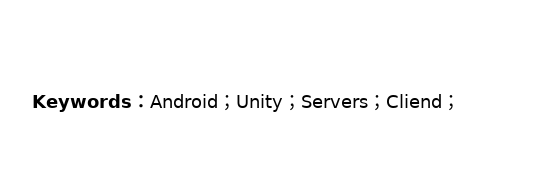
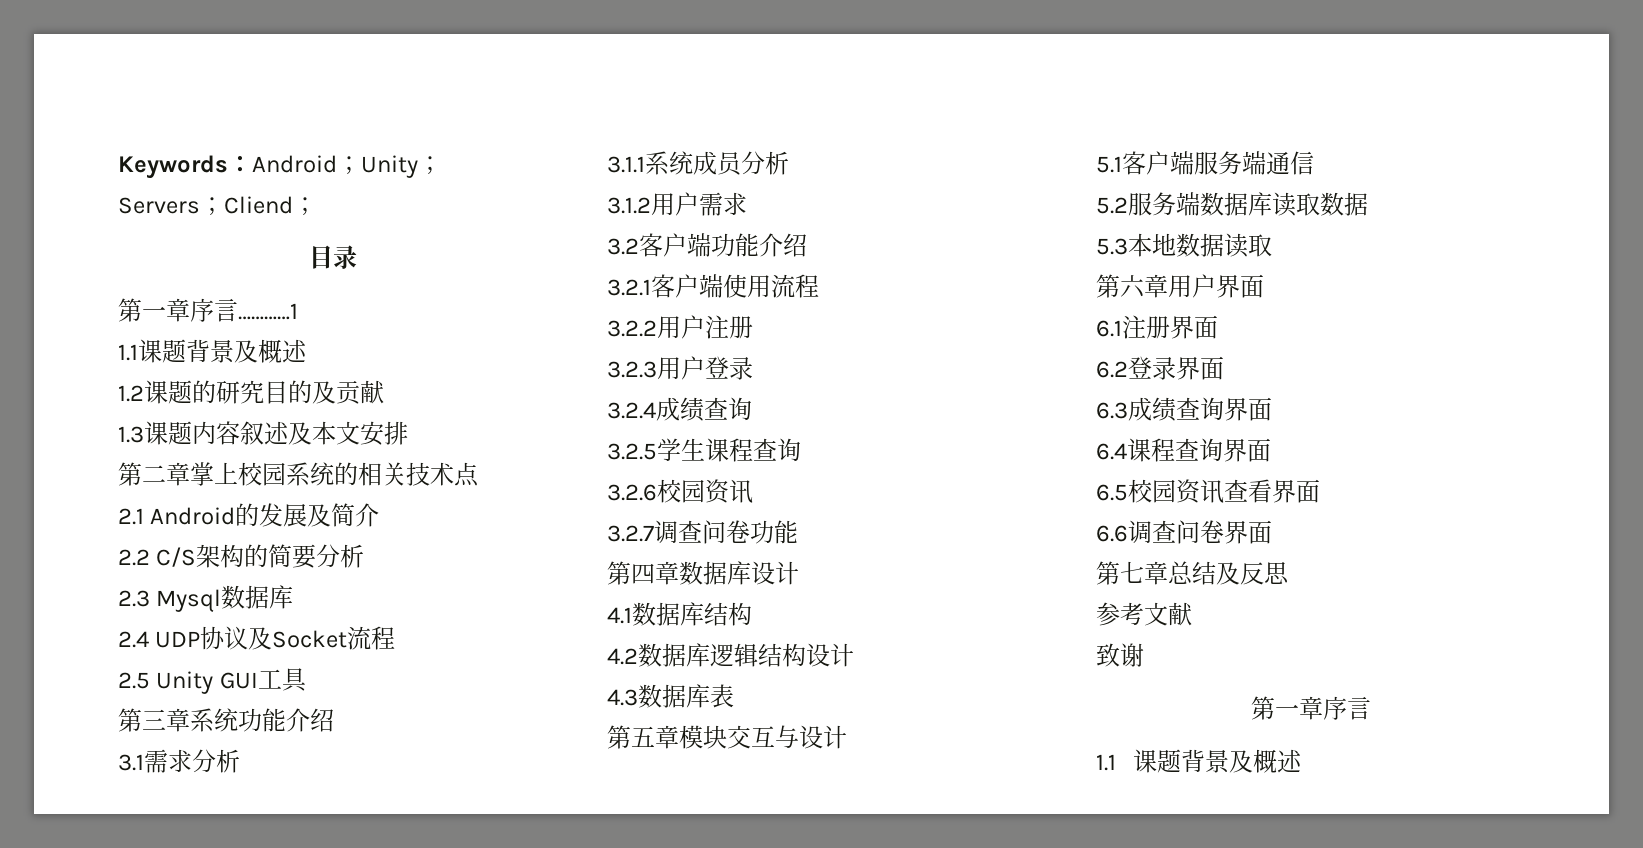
(460, 103) none -> [308,245,357,269] [118,298,298,322] [118,339,307,363] [118,380,384,405] [118,421,408,446] [118,462,479,487] [118,503,380,527] [118,544,365,569] [118,585,294,612] [118,626,396,650] [118,668,307,694] [118,708,334,732] [118,749,240,773] [607,151,789,176] [607,192,747,216] [607,233,807,257] [607,274,819,298] [607,315,753,339] [607,356,753,380] [607,397,752,422] [607,438,801,462] [607,479,753,504] [607,520,798,544] [607,561,799,585] [607,602,752,626] [607,643,854,667] [607,684,734,708] [607,725,847,749] [1096,151,1314,175] [1096,192,1368,217] [1096,233,1272,258] [1096,274,1264,298] [1096,315,1218,339] [1096,356,1224,380] [1096,397,1272,422] [1096,438,1271,462] [1096,479,1320,504] [1096,520,1272,544] [1096,561,1289,585] [1096,602,1192,626] [1096,643,1144,667] [1250,696,1371,720] [1096,749,1303,773] // 目录 // 第一章序言…………1 // 1.1课题背景及概述 // 1.2课题的研究目的及贡献 // 1.3课题内容叙述及本文安排 // 第二章掌上校园系统的相关技术点 // 2.1 Android的发展及简介 // 2.2 C/S架构的简要分析 // 2.3 Mysql数据库 // 2.4 UDP协议及Socket流程 // 2.5 Unity GUI工具 // 第三章系统功能介绍 // 3.1需求分析 // 3.1.1系统成员分析 // 3.1.2用户需求 // 3.2客户端功能介绍 // 3.2.1客户端使用流程 // 3.2.2用户注册 // 3.2.3用户登录 // 3.2.4成绩查询 // 3.2.5学生课程查询 // 3.2.6校园资讯 // 3.2.7调查问卷功能 // 第四章数据库设计 // 4.1数据库结构 // 4.2数据库逻辑结构设计 // 4.3数据库表 // 第五章模块交互与设计 // 5.1客户端服务端通信 // 5.2服务端数据库读取数据 // 5.3本地数据读取 // 第六章用户界面 // 6.1注册界面 // 6.2登录界面 // 6.3成绩查询界面 // 6.4课程查询界面 // 6.5校园资讯查看界面 // 6.6调查问卷界面 // 第七章总结及反思 // 参考文献 // 致谢 // 第一章序言 // 1.1课题背景及概述

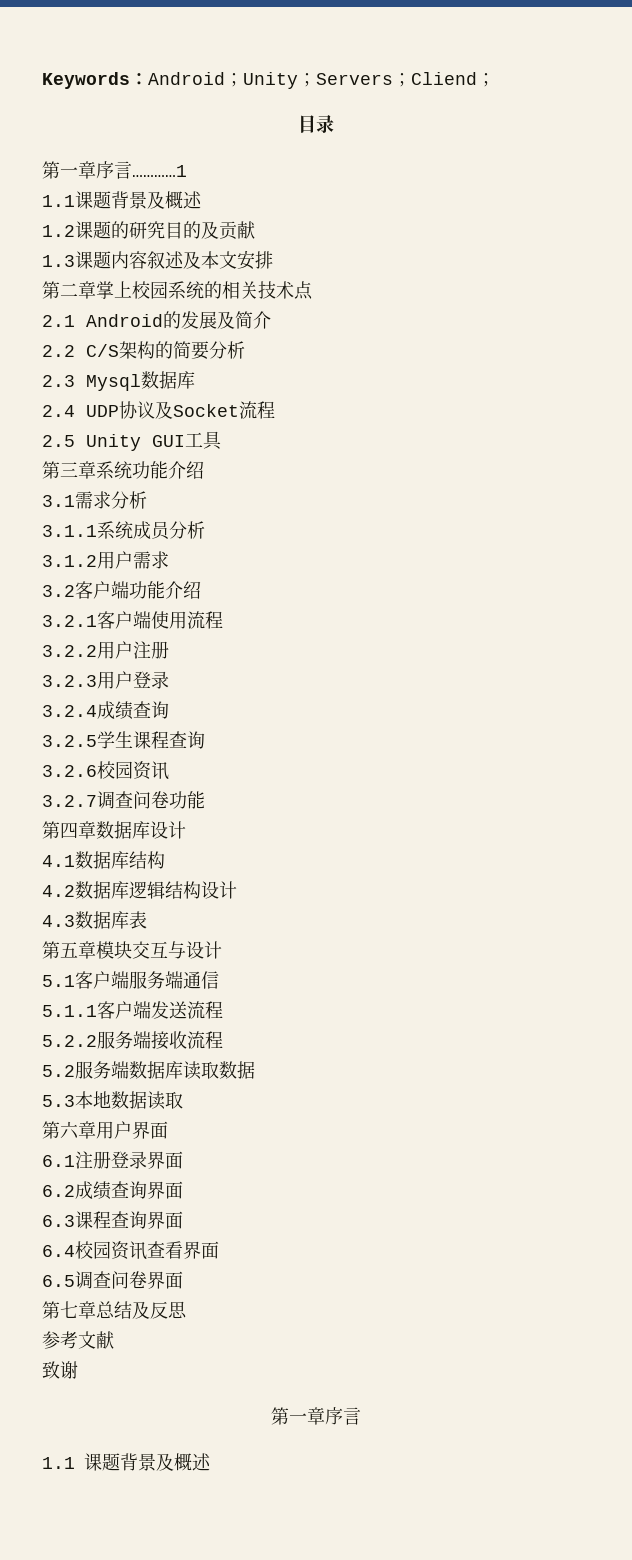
(1314, 163) none -> [42,1001,223,1019] [42,1031,223,1050] // 5.1.1客户端发送流程 // 5.2.2服务端接收流程
[1170,315,1218,339] [1096,361,1128,378] 界面 // 6.2 -> (111, 1160) none
[1096,402,1128,419] 6.3 -> [42,1185,75,1197] 6.2
[1096,443,1127,460] 6.4 -> [42,1215,75,1227] 6.3
[1096,484,1128,501] 6.5 -> [42,1245,75,1257] 6.4
[1096,525,1128,542] 6.6 -> [42,1275,75,1287] 6.5

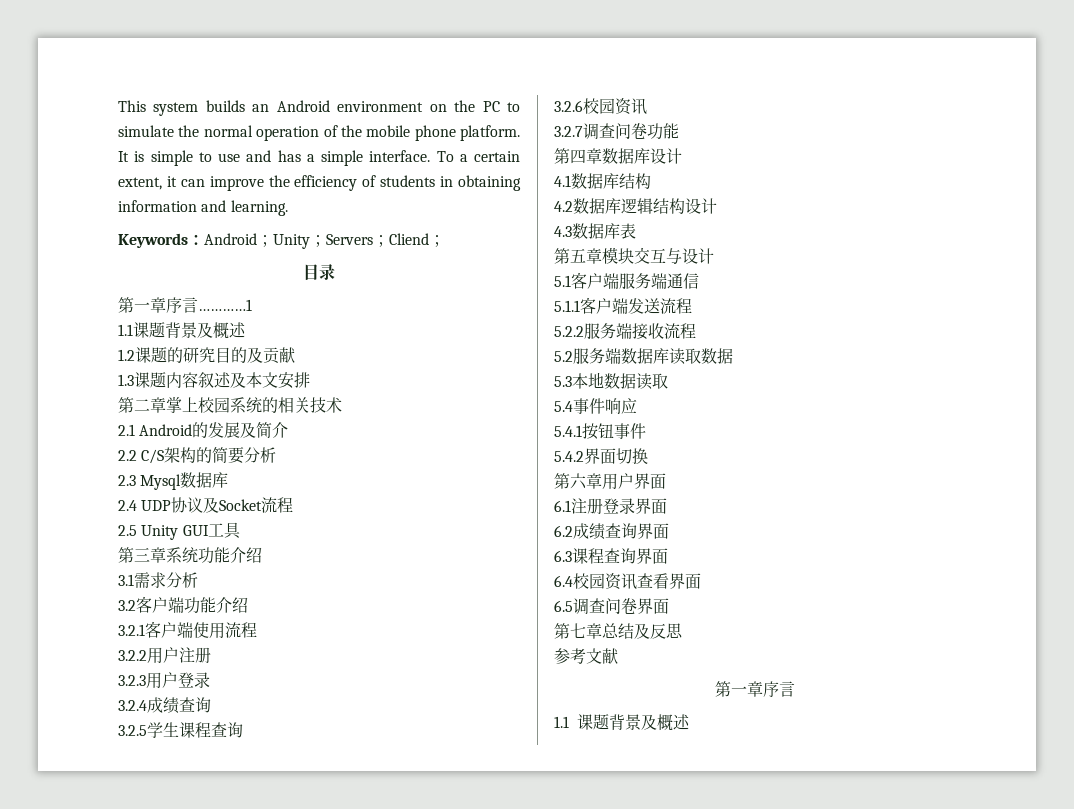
(42, 80) none -> [118,100,521,116] [118,125,520,141] [118,150,520,166] [118,175,521,191] [118,200,288,216] This system builds an Android environment on the PC to simulate the normal operation of the mobile phone platform. It is simple to use and has a simple interface. To a certain extent, it can improve the efficiency of students in obtaining information and learning. //
[294,281,313,300] 点 -> (342, 405) none
[42,521,205,540] [42,551,169,569] // 3.1.1系统成员分析 // 3.1.2用户需求 -> (198, 580) none
(183, 1100) none -> [554,398,637,414] [554,423,646,440] [554,448,648,465] // 5.4事件响应 // 5.4.1按钮事件 // 5.4.2界面切换
[42,1361,78,1379] // 致谢 -> (618, 656) none

